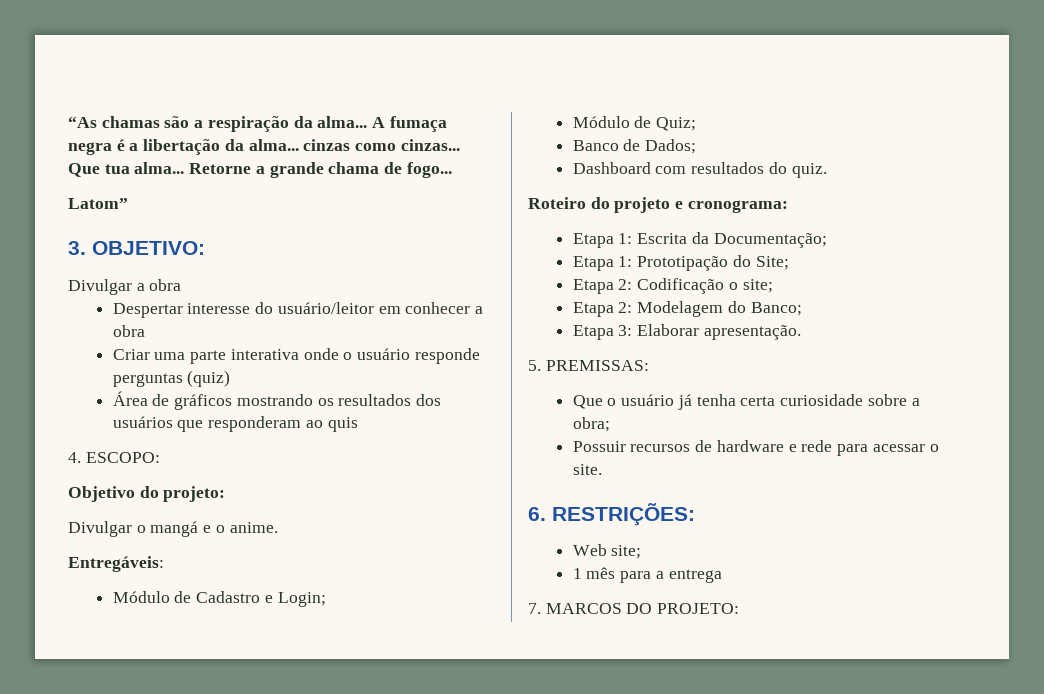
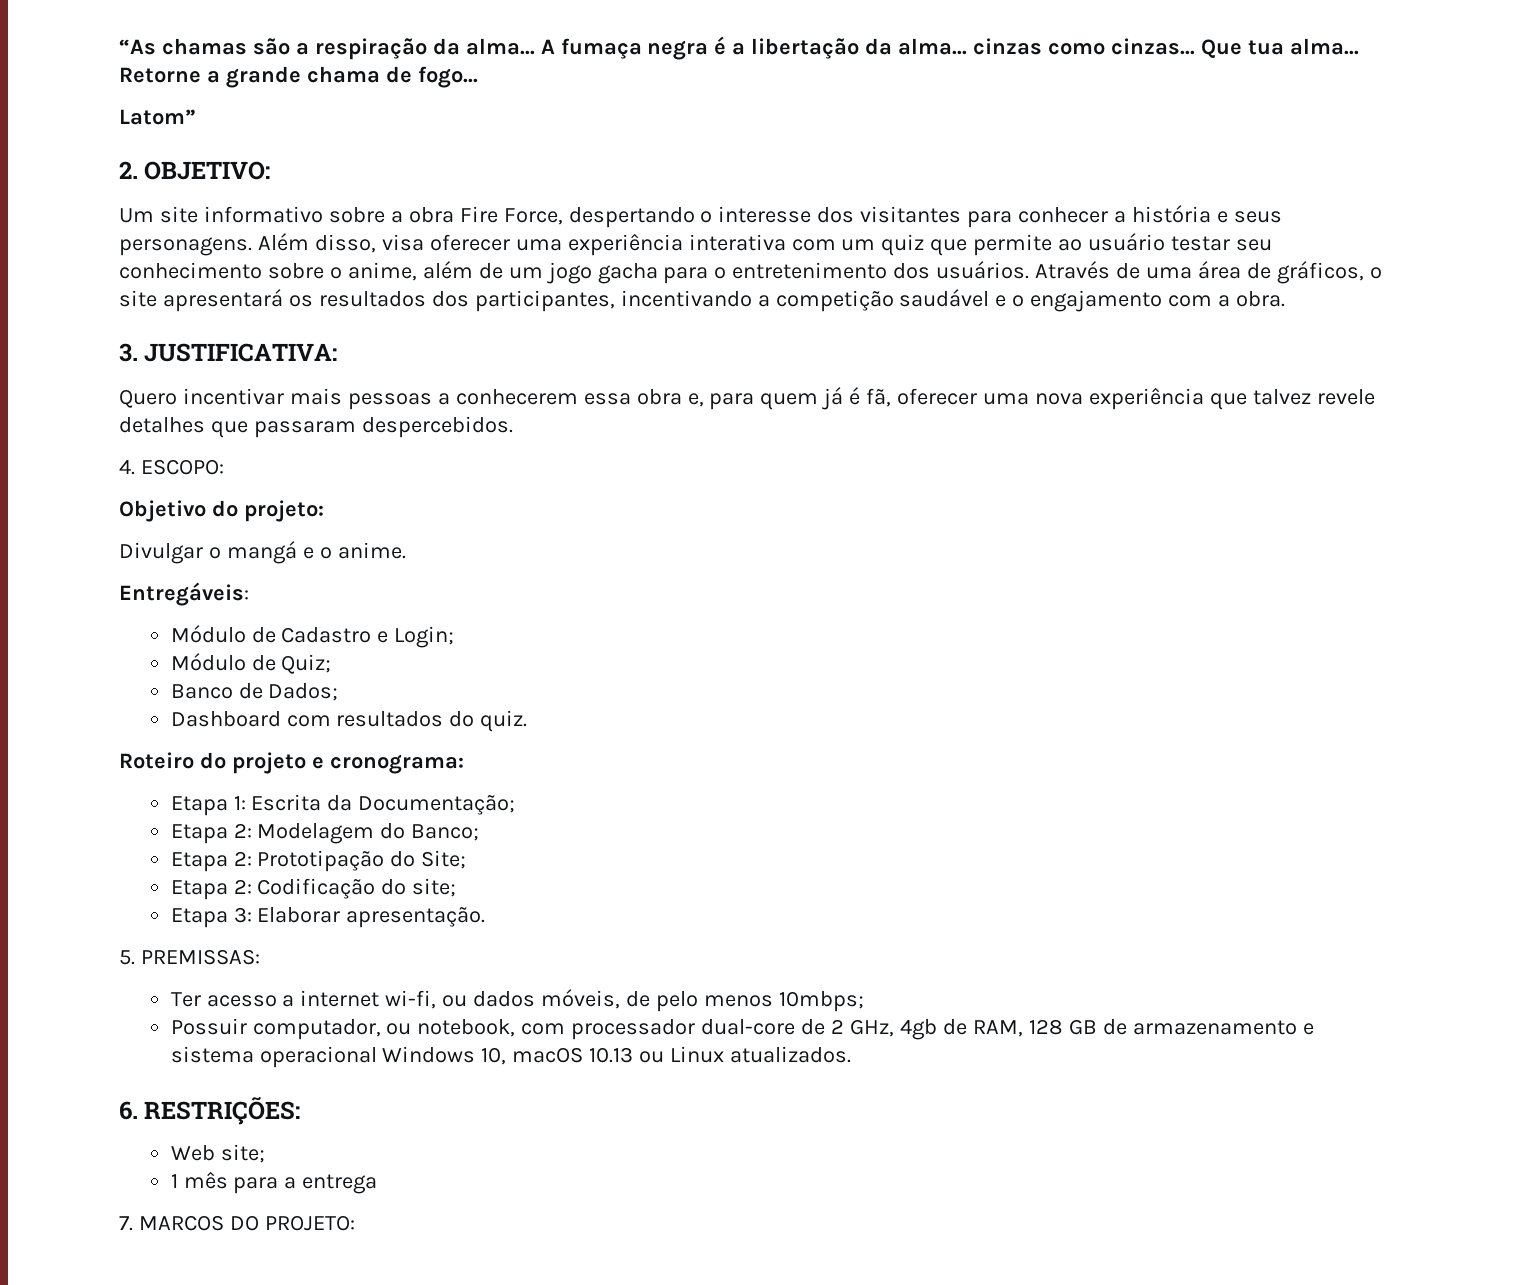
[68,241,86,255] 3. -> [119,161,138,179] 2.
[68,279,182,295] [112,302,484,318] [112,325,145,337] [112,348,480,364] [112,370,231,387] [112,391,442,410] [112,416,358,432] Divulgar a obra // Despertar interesse do usuário/leitor em conhecer a obra // Criar uma parte interativa onde o usuário responde perguntas (quiz) // Área de gráficos mostrando os resultados dos usuários que responderam ao quis -> [119,205,1282,228] [119,233,1273,256] [119,261,1382,284] [119,289,1286,312] [119,343,338,362] [119,387,1375,410] [119,416,513,438] Um site informativo sobre a obra Fire Force, despertando o interesse dos visitantes para conhecer a história e seus personagens. Além disso, visa oferecer uma experiência interativa com um quiz que permite ao usuário testar seu conhecimento sobre o anime, além de um jogo gacha para o entretenimento dos usuários. Através de uma área de gráficos, o site apresentará os resultados dos participantes, incentivando a competição saudável e o engajamento com a obra. // 3. JUSTIFICATIVA: // Quero incentivar mais pessoas a conhecerem essa obra e, para quem já é fã, oferecer uma nova experiência que talvez revele detalhes que passaram despercebidos.
[618,256,633,267] 1: -> [233,823,480,844] [170,851,252,872] 2: Modelagem do Banco; // Etapa 2:
[728,279,773,293] [572,301,802,317] o site; // Etapa 2: Modelagem do Banco; -> [381,878,457,897] do site;
[572,394,920,410] [572,417,610,432] [572,440,939,456] [572,464,602,475] Que o usuário já tenha certa curiosidade sobre a obra; // Possuir recursos de hardware e rede para acessar o site. -> [170,989,864,1012] [170,1018,1314,1040] [170,1046,852,1068] Ter acesso a internet wi-fi, ou dados móveis, de pelo menos 10mbps; // Possuir computador, ou notebook, com processador dual-core de 2 GHz, 4gb de RAM, 128 GB de armazenamento e sistema operacional Windows 10, macOS 10.13 ou Linux atualizados.

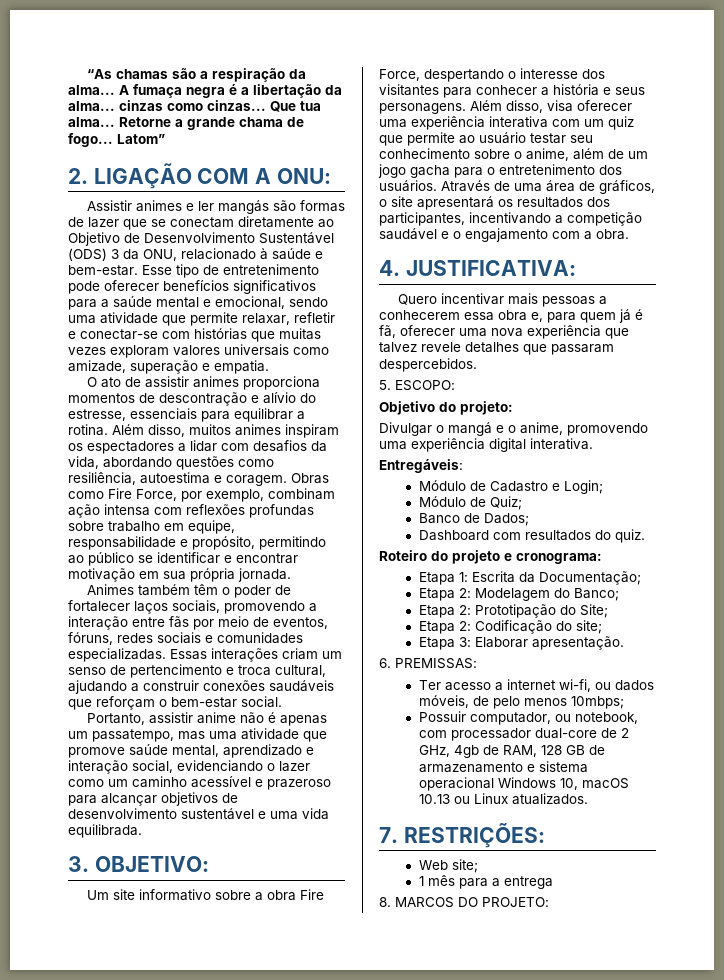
(478, 77) // -> (113, 140) none
(138, 170) none -> [93,163,331,189] [86,200,345,214] [68,216,334,230] [68,232,334,246] [68,248,323,261] [68,264,319,278] [68,280,316,294] [68,296,328,310] [68,312,335,326] [68,328,321,342] [68,344,329,358] [68,360,269,374] [86,376,320,390] [68,392,316,406] [68,408,305,422] [68,424,339,438] [68,440,327,454] [68,456,274,470] [68,472,329,486] [68,488,335,502] [68,504,314,518] [68,520,235,534] [68,536,326,550] [68,552,298,566] [68,568,291,582] [86,584,291,598] [68,600,317,614] [68,616,328,630] [68,632,303,645] [68,648,342,662] [68,664,326,678] [68,680,334,694] [68,696,282,710] [86,712,327,726] [68,728,327,742] [68,744,314,758] [68,760,310,774] [68,776,331,790] [68,792,238,806] [68,808,329,820] [68,824,142,838] [68,856,89,872] LIGAÇÃO COM A ONU: // Assistir animes e ler mangás são formas de lazer que se conectam diretamente ao Objetivo de Desenvolvimento Sustentável (ODS) 3 da ONU, relacionado à saúde e bem-estar. Esse tipo de entretenimento pode oferecer benefícios significativos para a saúde mental e emocional, sendo uma atividade que permite relaxar, refletir e conectar-se com histórias que muitas vezes exploram valores universais como amizade, superação e empatia. // O ato de assistir animes proporciona momentos de descontração e alívio do estresse, essenciais para equilibrar a rotina. Além disso, muitos animes inspiram os espectadores a lidar com desafios da vida, abordando questões como resiliência, autoestima e coragem. Obras como Fire Force, por exemplo, combinam ação intensa com reflexões profundas sobre trabalho em equipe, responsabilidade e propósito, permitindo ao público se identificar e encontrar motivação em sua própria jornada. // Animes também têm o poder de fortalecer laços sociais, promovendo a interação entre fãs por meio de eventos, fóruns, redes sociais e comunidades especializadas. Essas interações criam um senso de pertencimento e troca cultural, ajudando a construir conexões saudáveis que reforçam o bem-estar social. // Portanto, assistir anime não é apenas um passatempo, mas uma atividade que promove saúde mental, aprendizado e interação social, evidenciando o lazer como um caminho acessível e prazeroso para alcançar objetivos de desenvolvimento sustentável e uma vida equilibrada. // 3.
[119,343,138,362] 3. -> [379,260,400,276] 4.
[119,459,135,475] 4. -> [379,380,391,390] 5.
[337,542,406,559] anime. -> [520,422,648,436] [379,438,593,452] anime, promovendo uma experiência digital interativa.
[119,950,135,965] 5. -> [379,658,391,668] 6.
[119,1101,138,1120] 6. -> [379,827,398,843] 7.
[119,1216,133,1231] 7. -> [379,897,391,907] 8.

